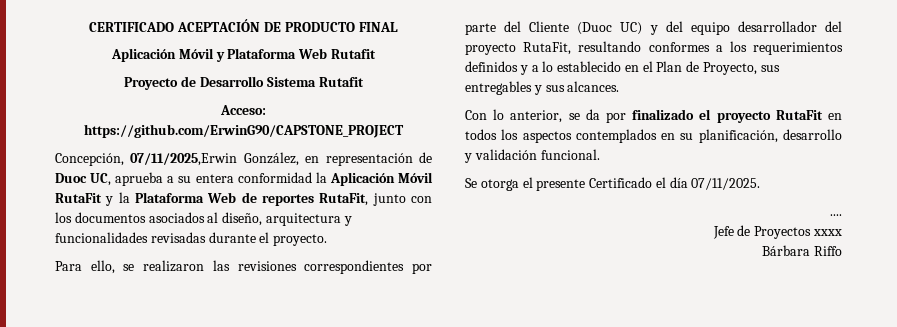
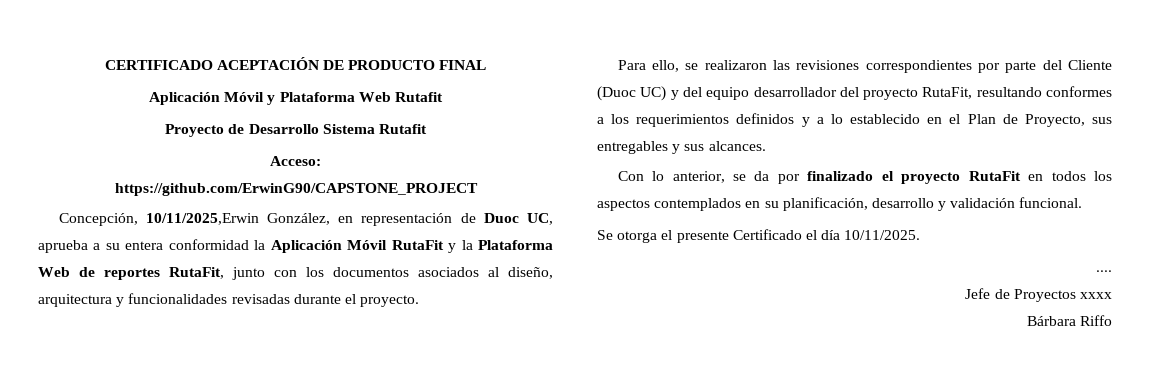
[130,153,238,166] 07/11/2025,Erwin -> [145,213,259,225] 10/11/2025,Erwin
[691,178,761,190] 07/11/2025. -> [844,230,921,240] 10/11/2025.

